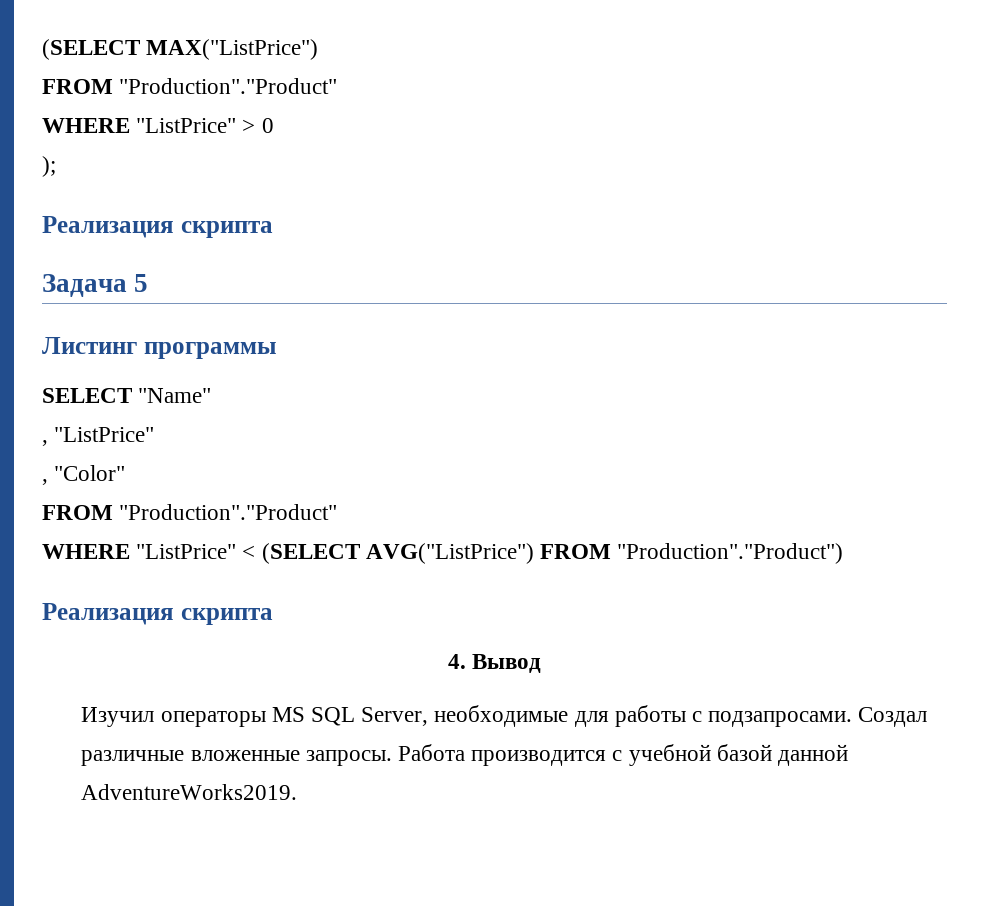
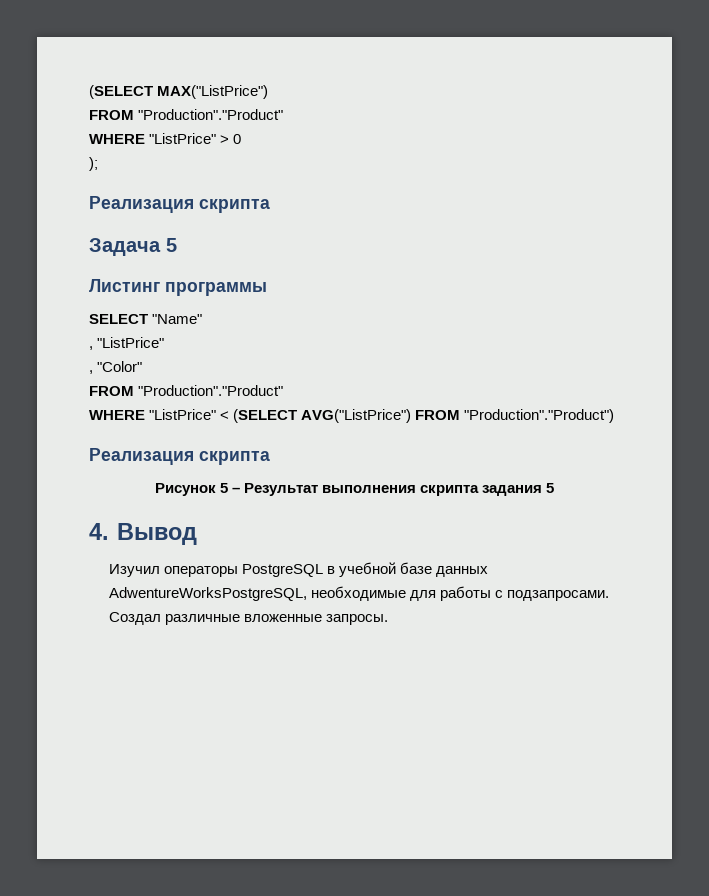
[447,654,542,673] [81,707,429,727] 4. Вывод // Изучил операторы MS SQL Server, -> [154,483,555,496] [89,523,197,545] [108,562,489,577] [108,587,307,601] Рисунок 5 – Результат выполнения скрипта задания 5 // 4. Вывод // Изучил операторы PostgreSQL в учебной базе данных AdwentureWorksPostgreSQL,
[398,744,849,766] [81,784,298,800] Работа производится с учебной базой данной AdventureWorks2019. -> (389, 619) none

